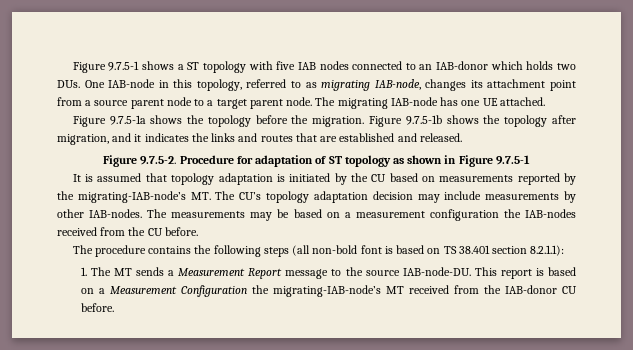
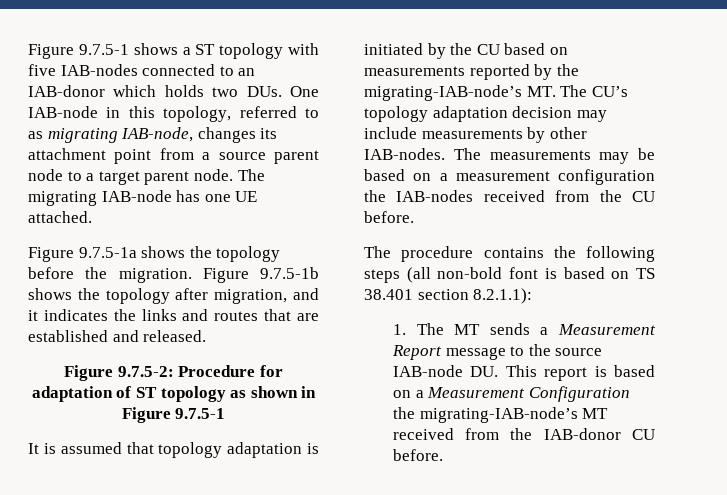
[297,61,349,70] IAB nodes -> [60,64,138,76] IAB-nodes
[140,156,177,165] 9.7.5-2. -> [117,366,174,377] 9.7.5-2:
[402,267,471,276] IAB-node-DU. -> [392,365,499,377] IAB-node DU.

